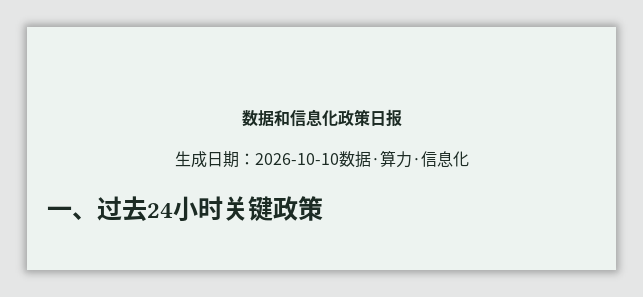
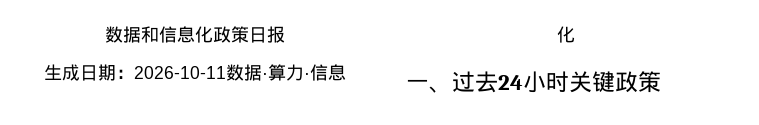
[254,153,339,165] 2026-10-10 -> [133,66,226,79] 2026-10-11

